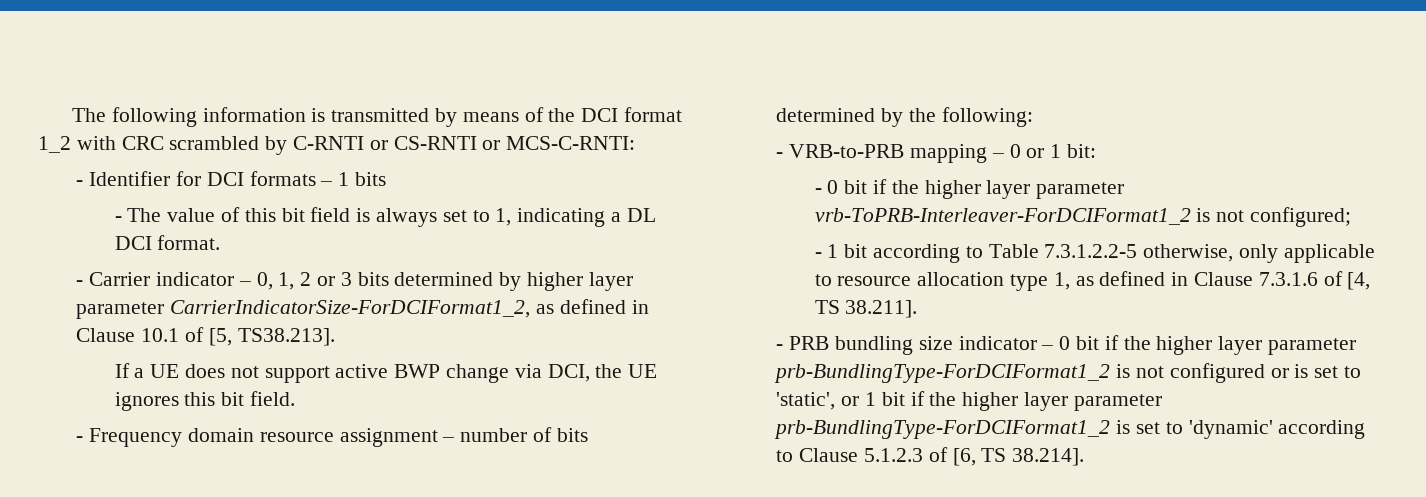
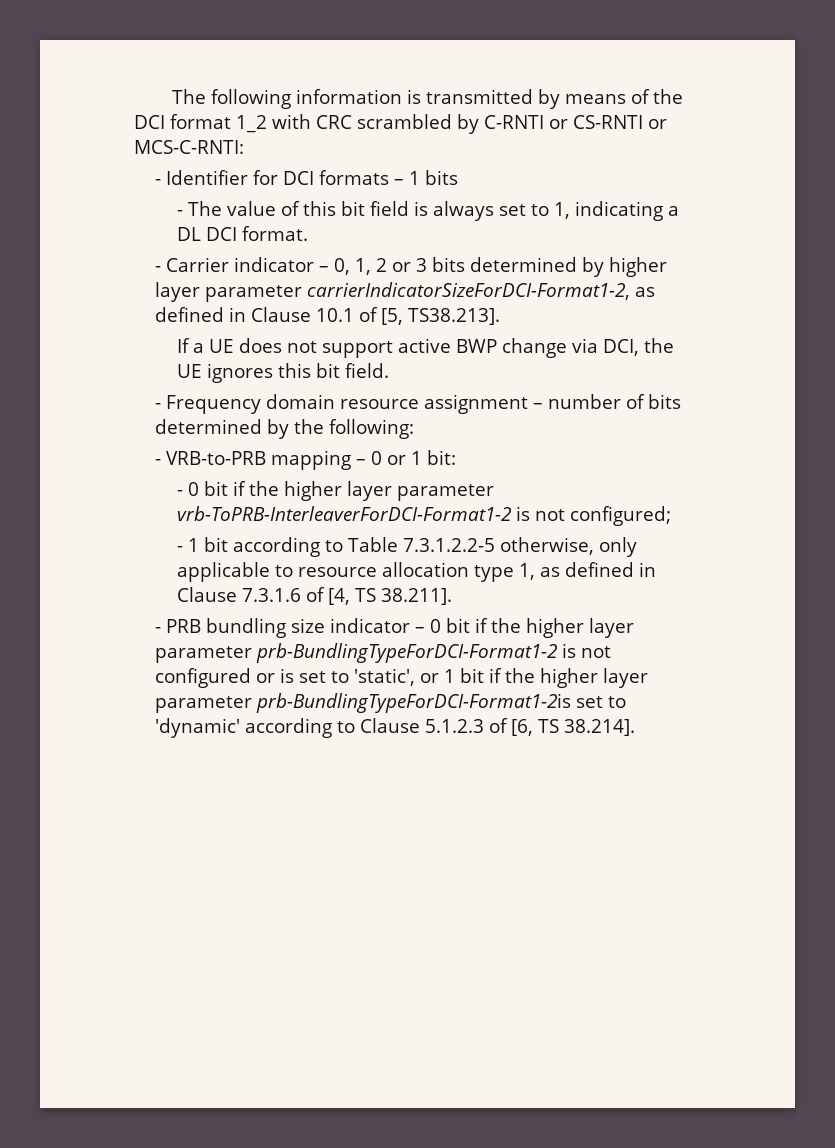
[170,300,531,318] CarrierIndicatorSize-ForDCIFormat1_2, -> [307,282,631,300] carrierIndicatorSizeForDCI-Format1-2,
[814,208,1191,225] vrb-ToPRB-Interleaver-ForDCIFormat1_2 -> [176,506,512,521] vrb-ToPRB-InterleaverForDCI-Format1-2
[774,364,1111,383] prb-BundlingType-ForDCIFormat1_2 -> [256,643,559,663] prb-BundlingTypeForDCI-Format1-2
[774,420,1131,439] prb-BundlingType-ForDCIFormat1_2 is -> [256,693,572,713] prb-BundlingTypeForDCI-Format1-2is

